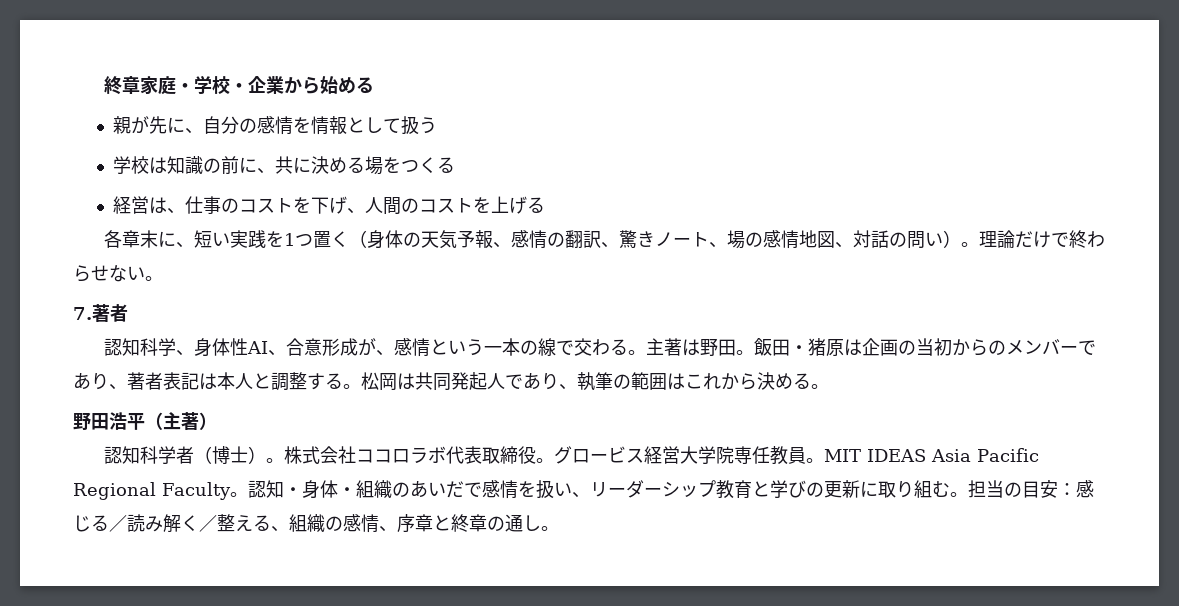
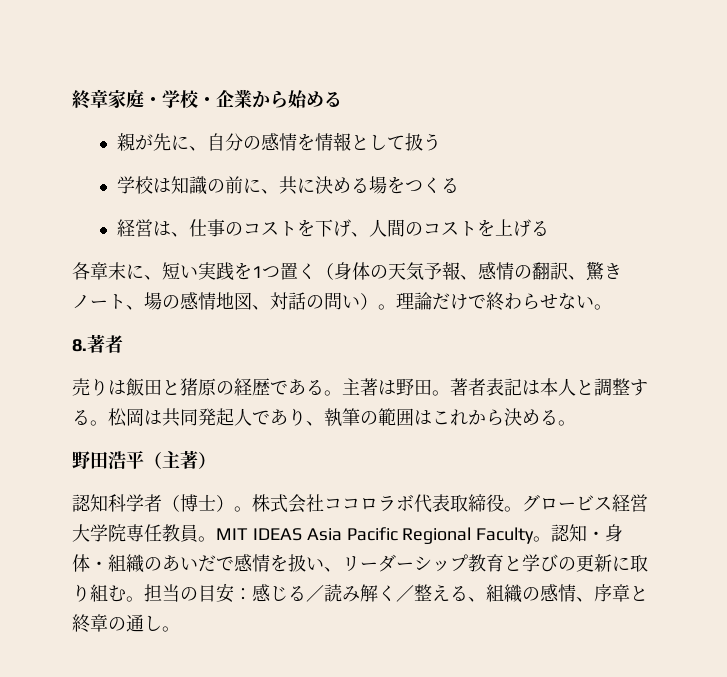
[73,307,92,320] 7. -> [72,339,87,352] 8.
[103,338,1096,357] [73,372,127,390] 認知科学、身体性AI、合意形成が、感情という一本の線で交わる。主著は野田。飯田・猪原は企画の当初からのメンバーであり、 -> [72,378,450,396] 売りは飯田と猪原の経歴である。主著は野田。

